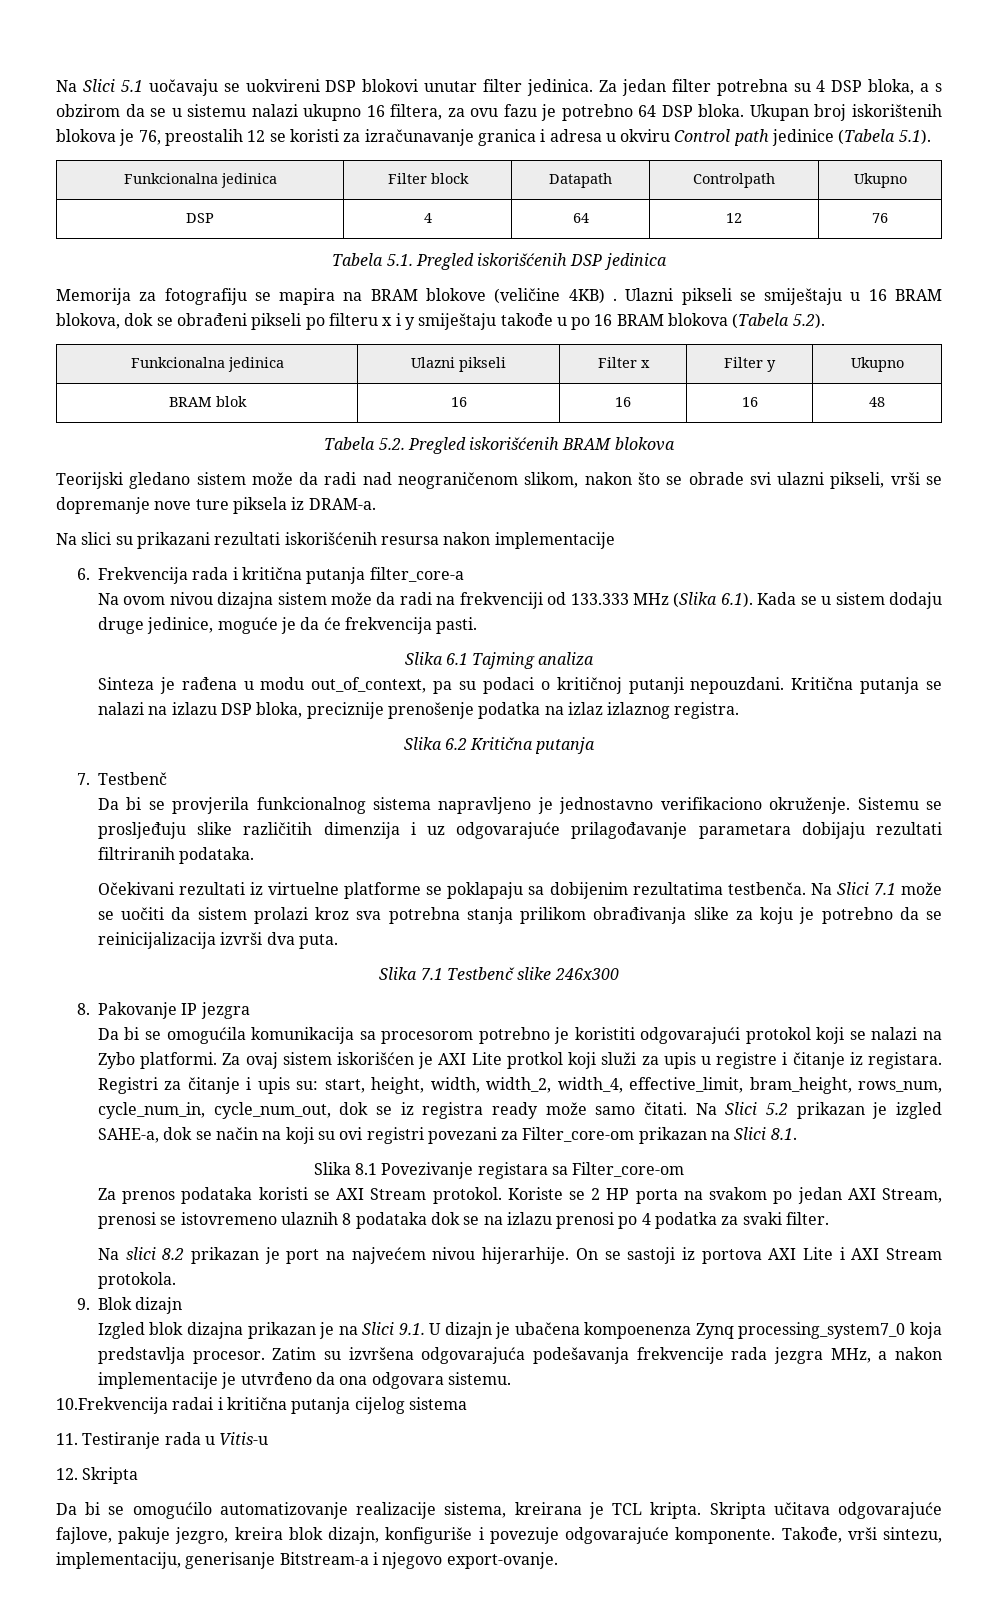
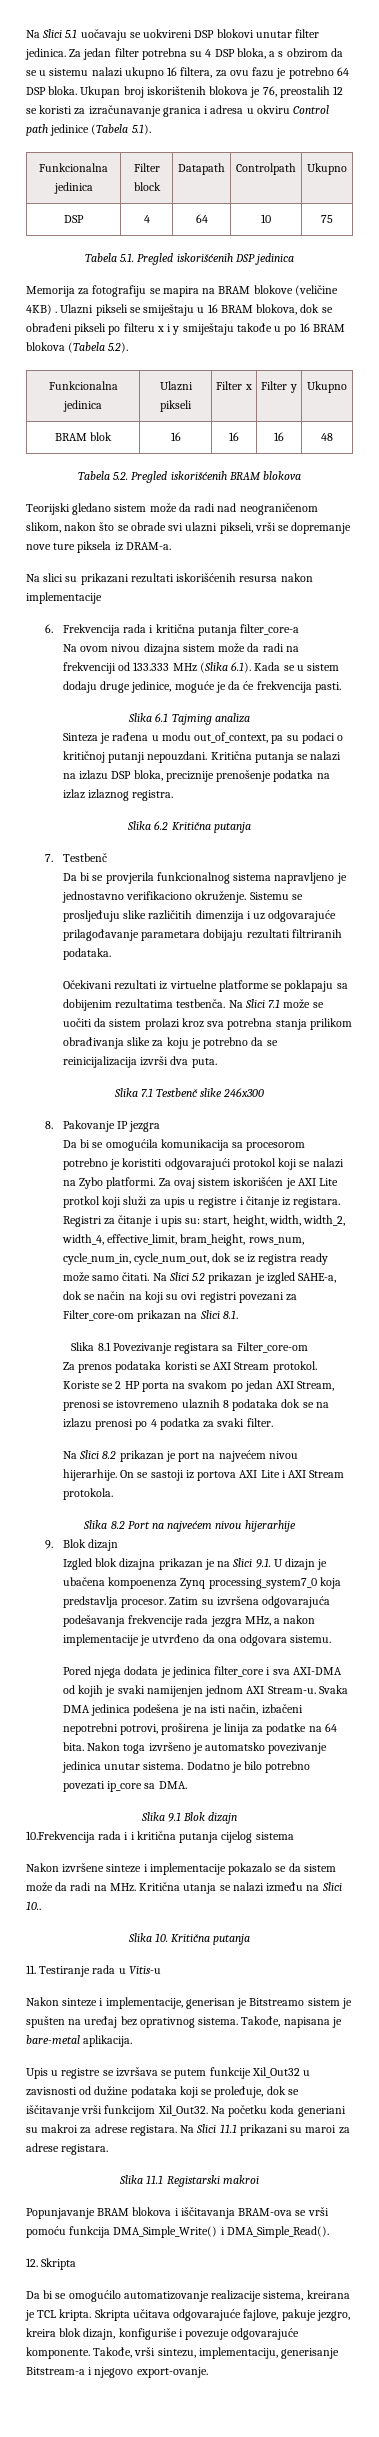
[726,213,742,223] [872,213,888,223] 12 | 76 -> [261,214,271,223] [321,215,333,223] 10 | 75
[125,1247,156,1260] slici -> [79,1450,100,1459] Slici
(176, 1280) none -> [83,1520,296,1532] // Slika 8.2 Port na najvećem nivou hijerarhije
(511, 1378) none -> [62,1666,342,1678] [62,1685,348,1697] [62,1704,303,1716] [62,1723,337,1735] [62,1742,328,1754] [61,1761,311,1773] [62,1781,187,1792] [140,1812,238,1824] // Pored njega dodata je jedinica filter_core i sva AXI-DMA od kojih je svaki namijenjen jednom AXI Stream-u. Svaka DMA jedinica podešena je na isti način, izbačeni nepotrebni potrovi, proširena je linija za podatke na 64 bita. Nakon toga izvršeno je automatsko povezivanje jedinica unutar sistema. Dodatno je bilo potrebno povezati ip_core sa DMA. // Slika 9.1 Blok dizajn
[172,1397,214,1410] radai -> [98,1831,129,1840] rada i
(467, 1403) none -> [26,1863,336,1875] [26,1882,342,1894] [26,1901,41,1910] [127,1933,251,1945] // Nakon izvršene sinteze i implementacije pokazalo se da sistem može da radi na MHz. Kritična utanja se nalazi između na Slici 10.. // Slika 10. Kritična putanja
(269, 1438) none -> [26,1997,352,2009] [26,2016,342,2028] [26,2035,133,2047] [26,2067,311,2079] [26,2086,299,2098] [26,2105,346,2117] [26,2124,350,2136] [26,2143,109,2155] [119,2175,259,2187] [26,2207,329,2219] [26,2226,329,2238] // Nakon sinteze i implementacije, generisan je Bitstreamo sistem je spušten na uređaj bez oprativnog sistema. Takođe, napisana je bare-metal aplikacija. // Upis u registre se izvršava se putem funkcije Xil_Out32 u zavisnosti od dužine podataka koji se proleđuje, dok se iščitavanje vrši funkcijom Xil_Out32. Na početku koda generiani su makroi za adrese registara. Na Slici 11.1 prikazani su maroi za adrese registara. // Slika 11.1 Registarski makroi // Popunjavanje BRAM blokova i iščitavanja BRAM-ova se vrši pomoću funkcija DMA_Simple_Write() i DMA_Simple_Read().

